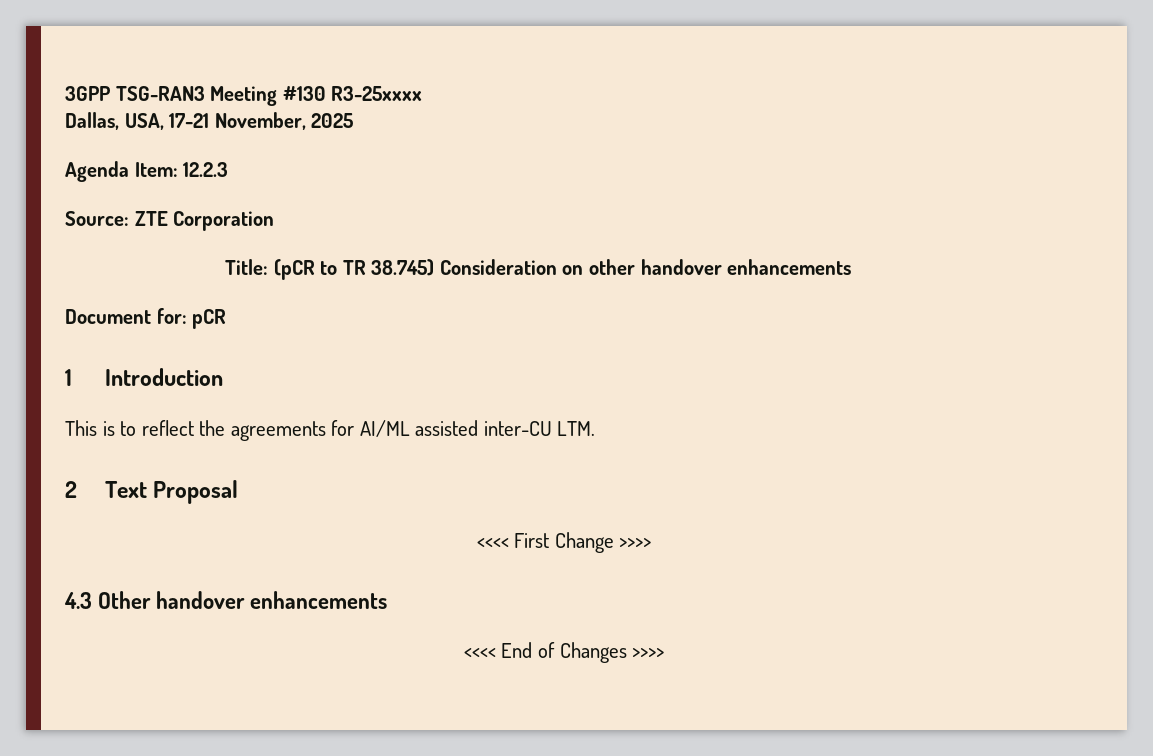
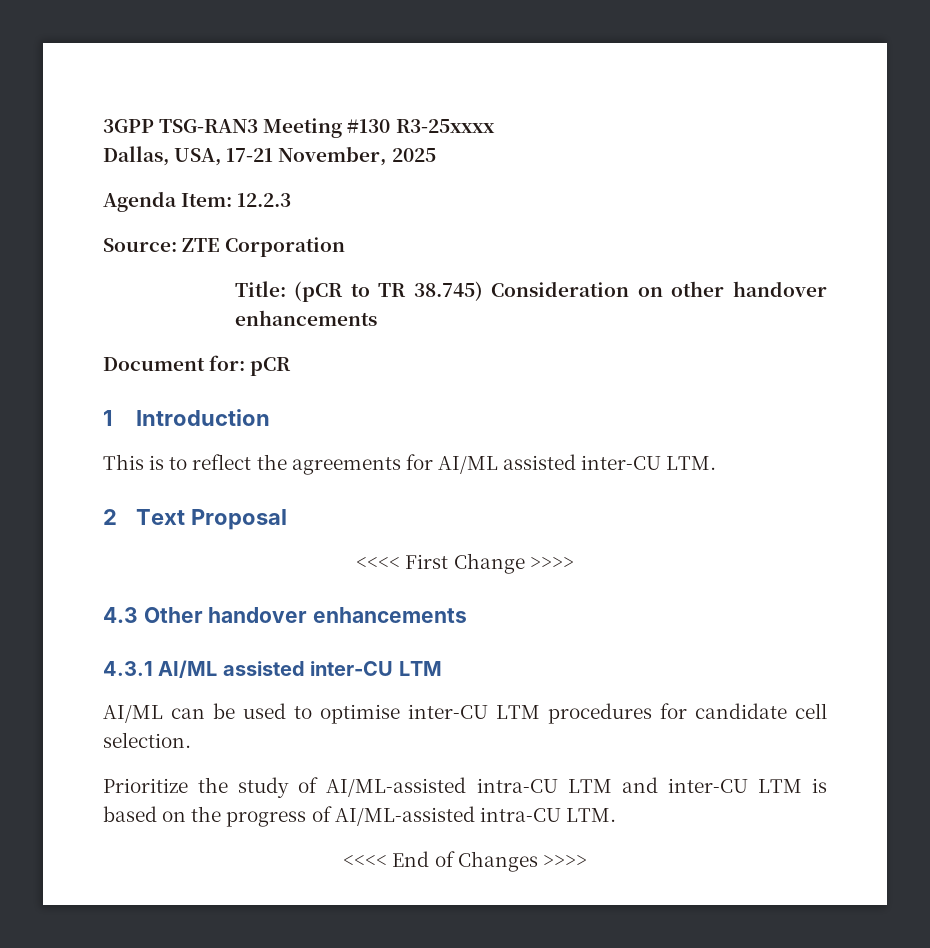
(388, 600) none -> [103,660,442,678] [103,703,827,724] [103,732,191,748] [103,777,828,798] [103,806,616,827] // 4.3.1 AI/ML assisted inter-CU LTM // AI/ML can be used to optimise inter-CU LTM procedures for candidate cell selection. // Prioritize the study of AI/ML-assisted intra-CU LTM and inter-CU LTM is based on the progress of AI/ML-assisted intra-CU LTM.

